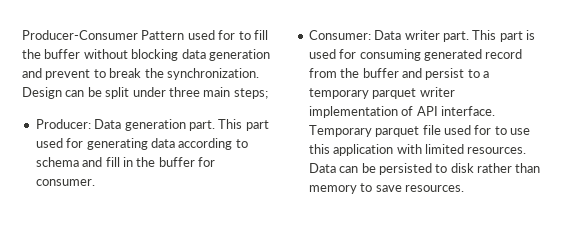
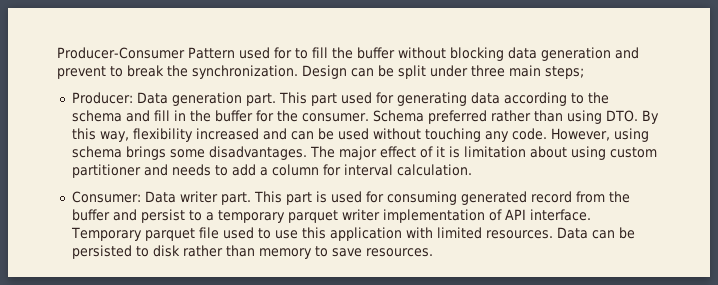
(248, 143) none -> [587,92,609,104] the
(215, 162) none -> [276,110,298,122] the
(95, 182) none -> [372,110,659,124] [71,128,649,142] [71,146,657,160] [71,164,472,178] Schema preferred rather than using DTO. By this way, flexibility increased and can be used without touching any code. However, using schema brings some disadvantages. The major effect of it is limitation about using custom partitioner and needs to add a column for interval calculation.
[474,125,492,135] for -> (254, 233) none

